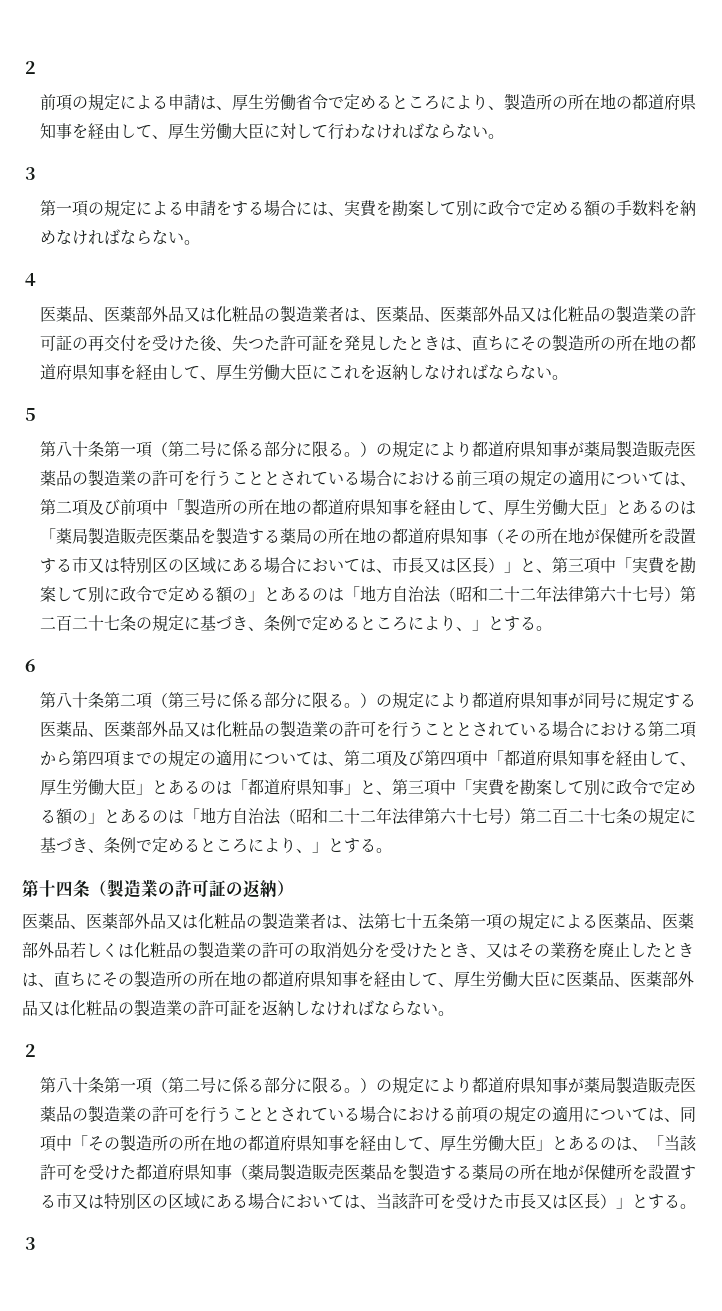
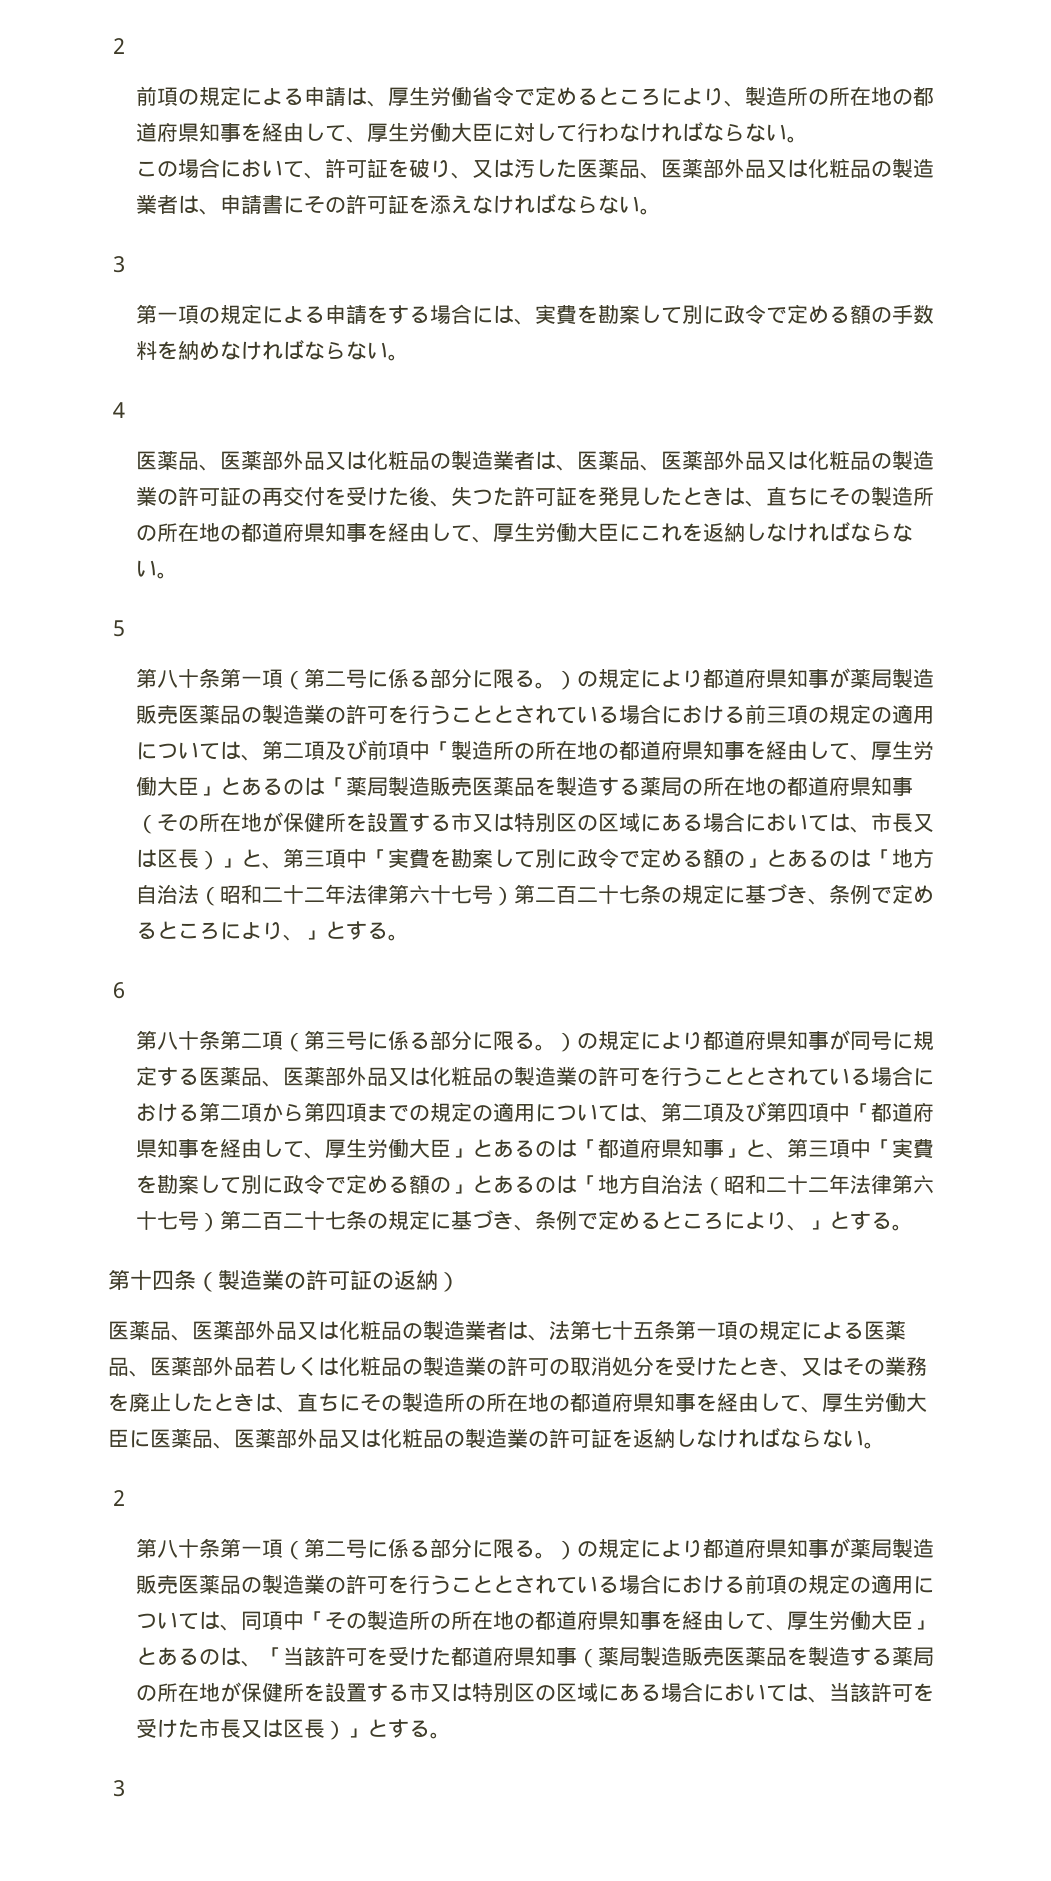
(504, 136) none -> [135,158,934,179] [135,194,661,215] // この場合において、許可証を破り、又は汚した医薬品、医薬部外品又は化粧品の製造業者は、申請書にその許可証を添えなければならない。

